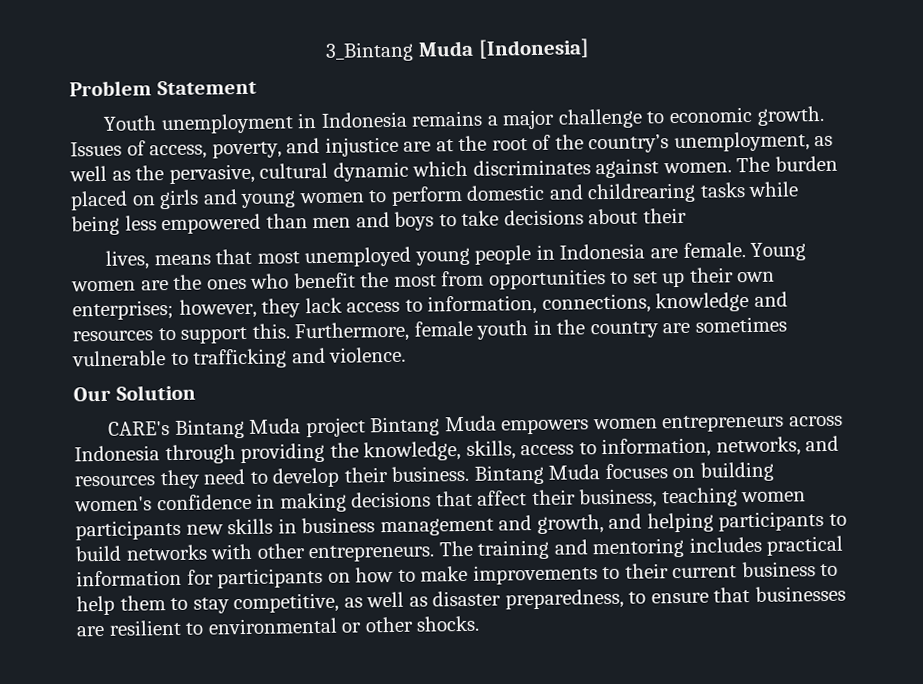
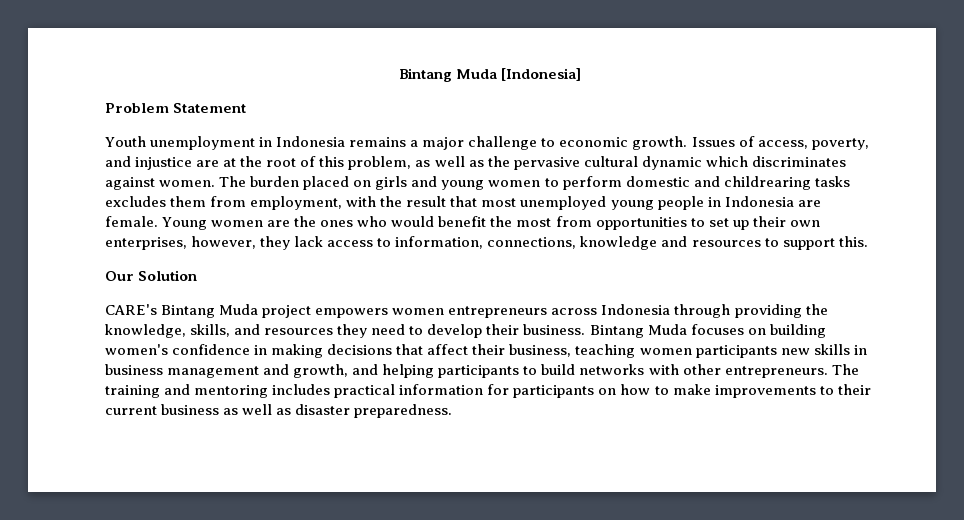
[325,41,415,62] 3_Bintang -> [398,68,452,82] Bintang
[554,131,810,154] the country’s unemployment, -> [319,156,412,170] this problem,
[168,163,255,185] pervasive, -> [513,157,580,170] pervasive
[748,181,800,198] [71,207,687,236] [105,250,211,270] while being less empowered than men and boys to take decisions about their // lives, means -> [105,196,447,210] excludes them from employment, with the result
(290, 281) none -> [391,216,435,227] would
[72,299,174,321] enterprises; -> [105,237,187,250] enterprises,
[294,316,787,343] [72,346,407,369] Furthermore, female youth in the country are sometimes vulnerable to trafficking and violence. -> (868, 241) none
[370,415,497,437] Bintang Muda -> (312, 311) none
[520,436,801,459] access to information, networks, -> (231, 330) none
[820,563,839,577] [76,585,846,616] [76,615,480,637] to help them to stay competitive, as well as disaster preparedness, to ensure that businesses are resilient to environmental or other shocks. -> [223,404,453,418] as well as disaster preparedness.

